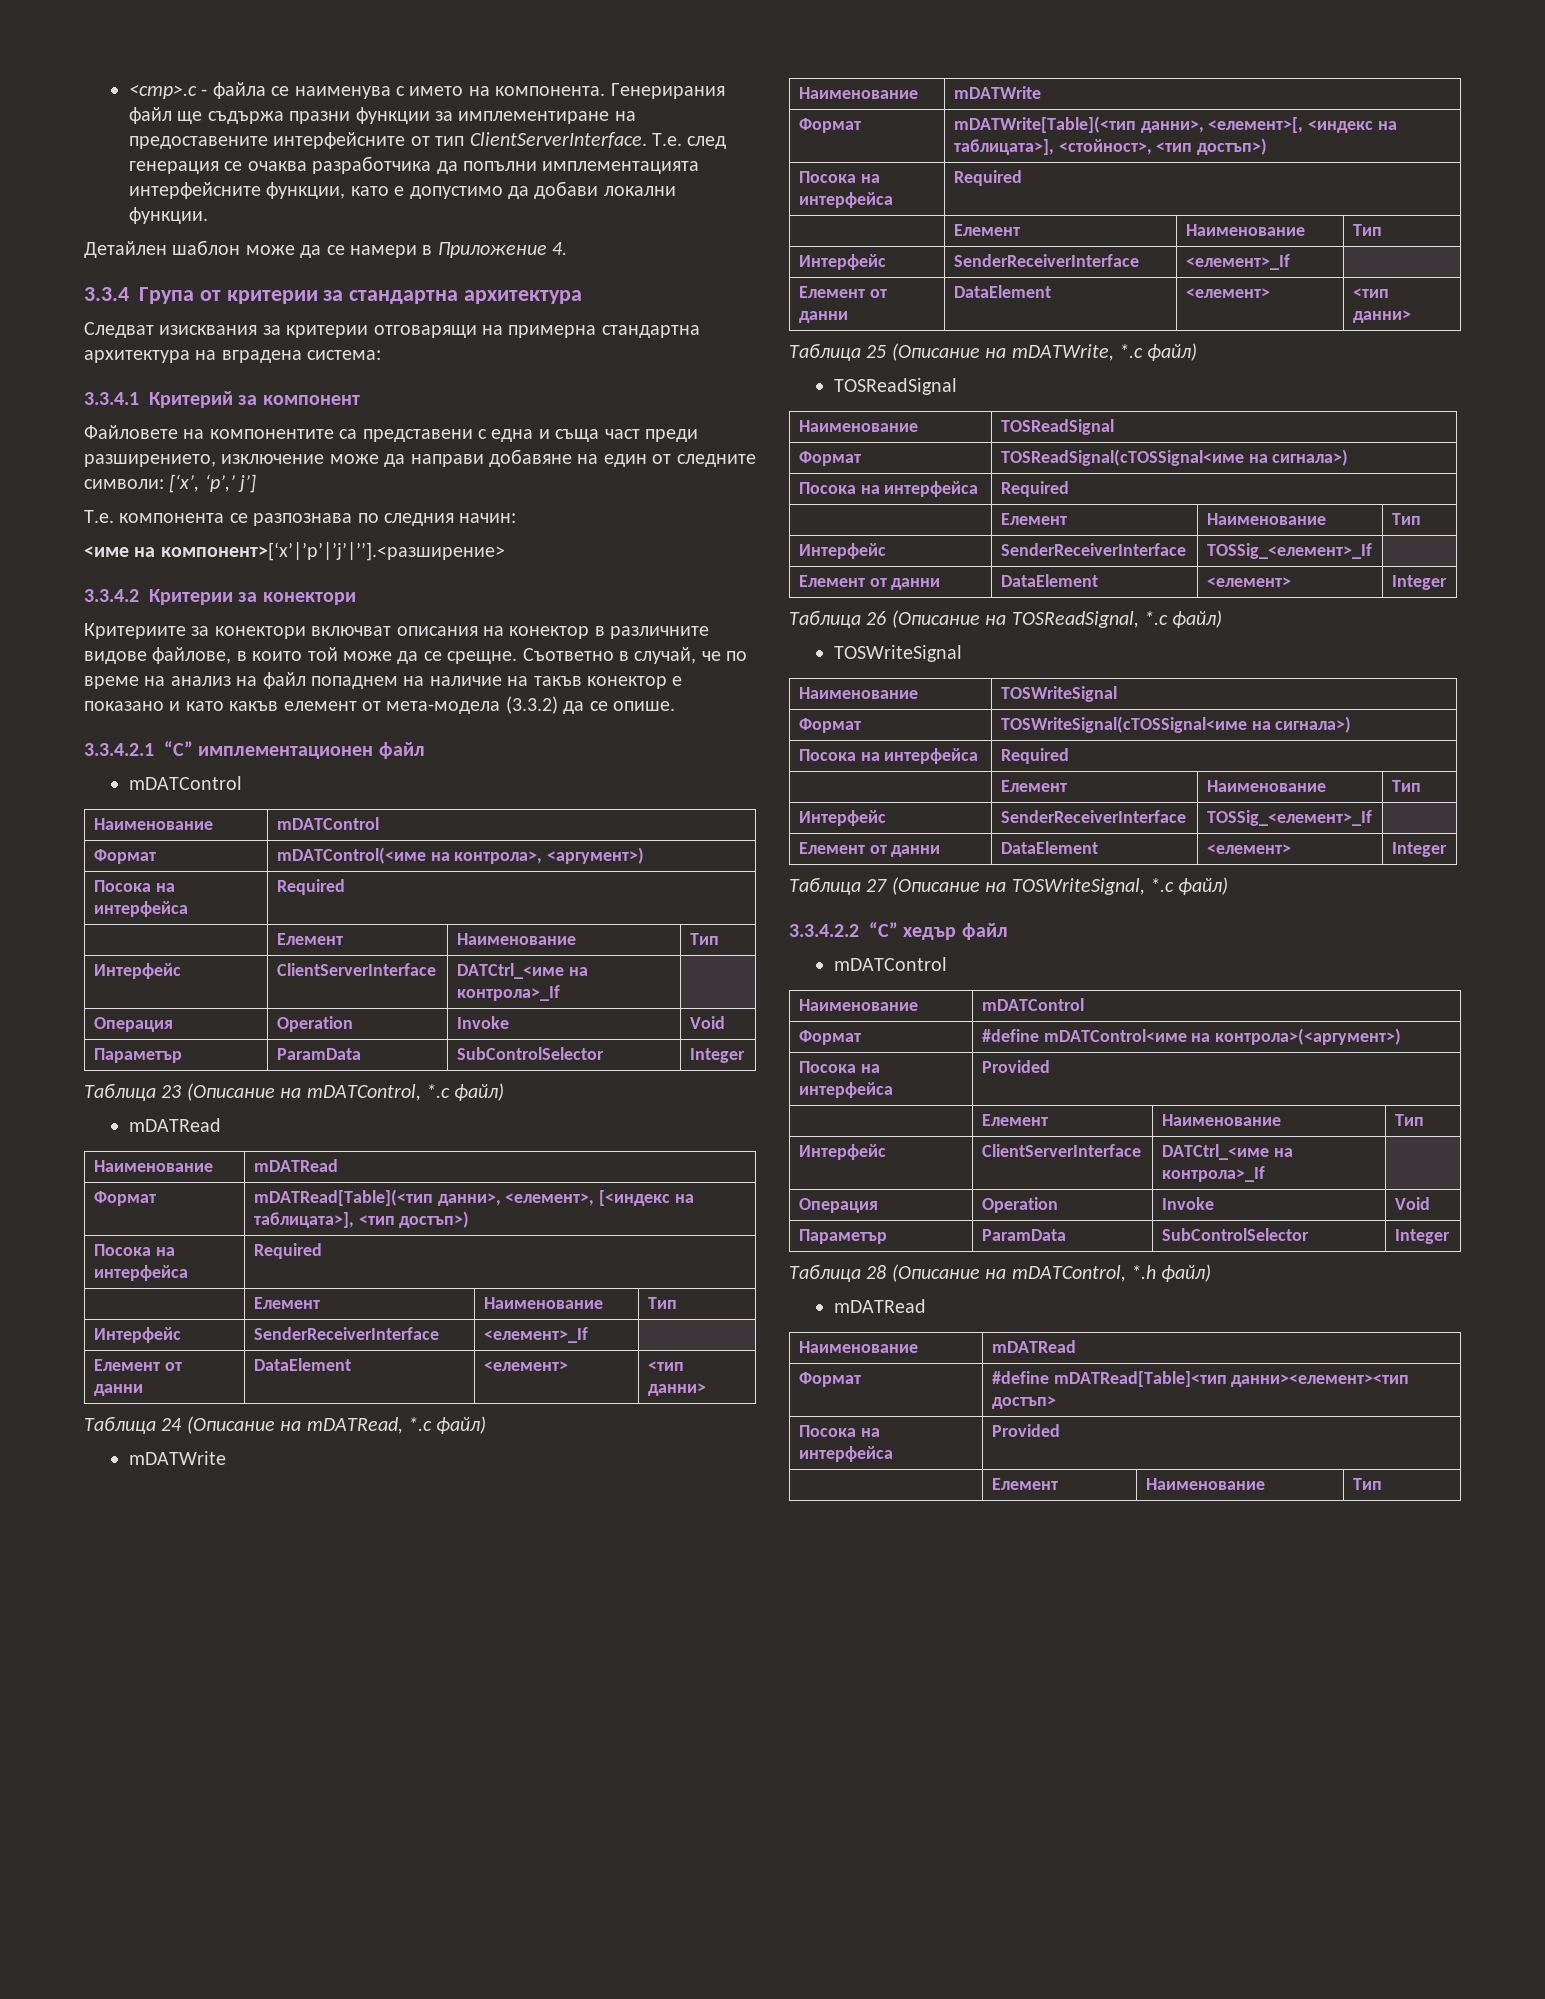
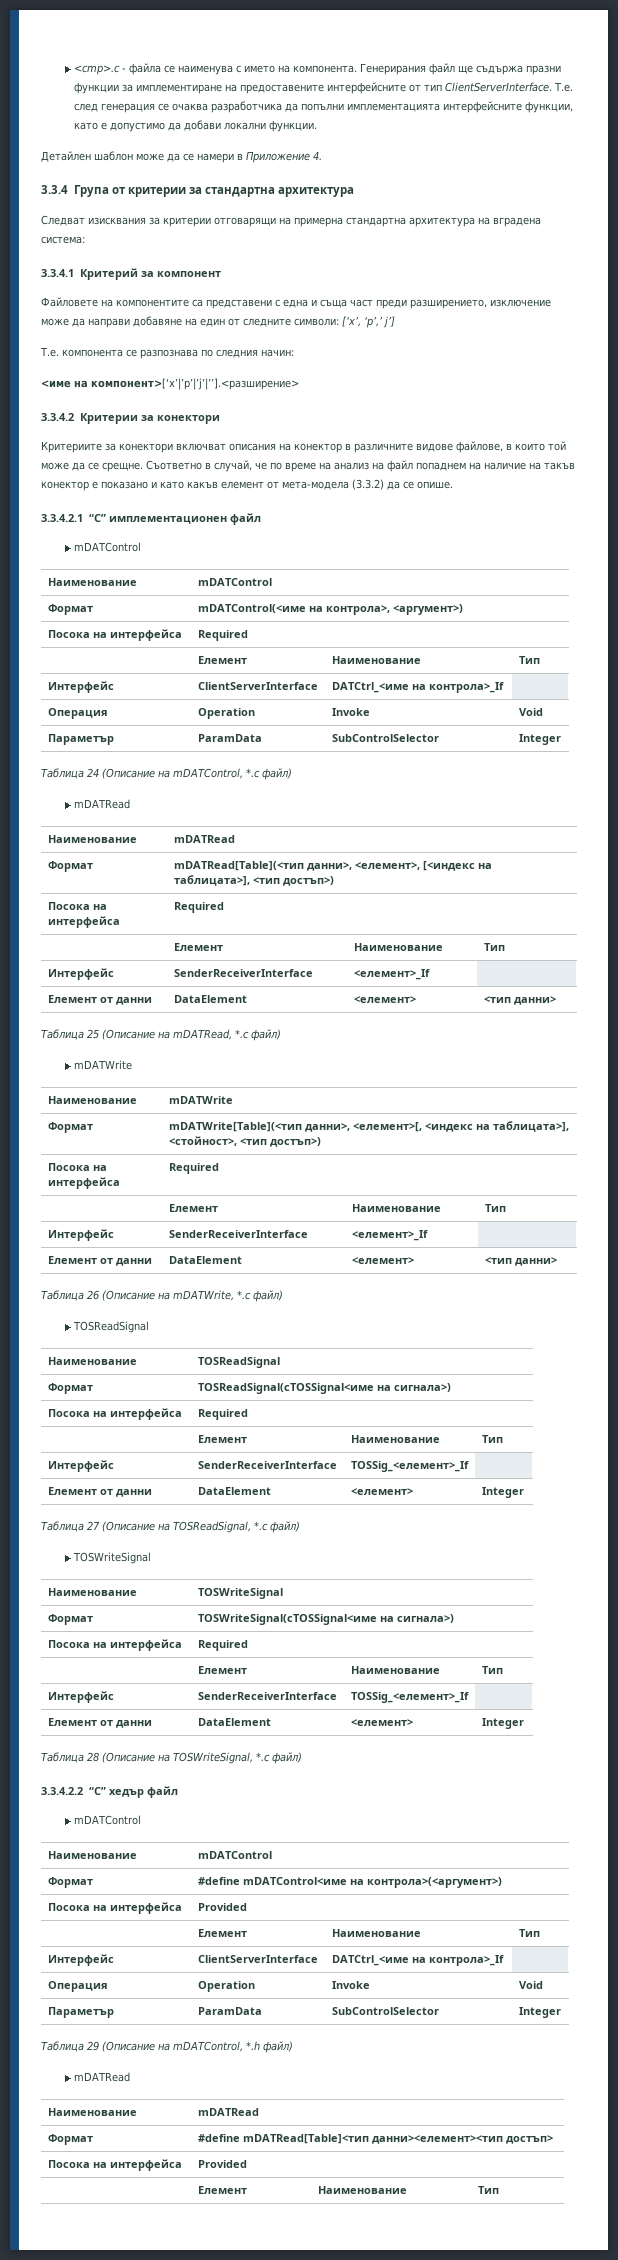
[161,1085,182,1098] 23 -> [87,768,99,777] 24
[161,1418,183,1431] 24 -> [87,1029,99,1039] 25
[866,345,887,358] 25 -> [87,1290,99,1300] 26
[866,611,887,625] 26 -> [87,1521,100,1530] 27
[866,879,888,892] 27 -> [87,1752,99,1762] 28
[866,1265,887,1279] 28 -> [87,2041,99,2051] 29

